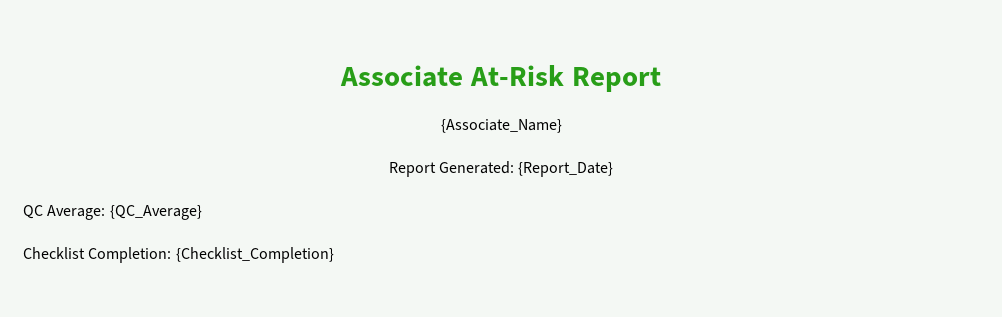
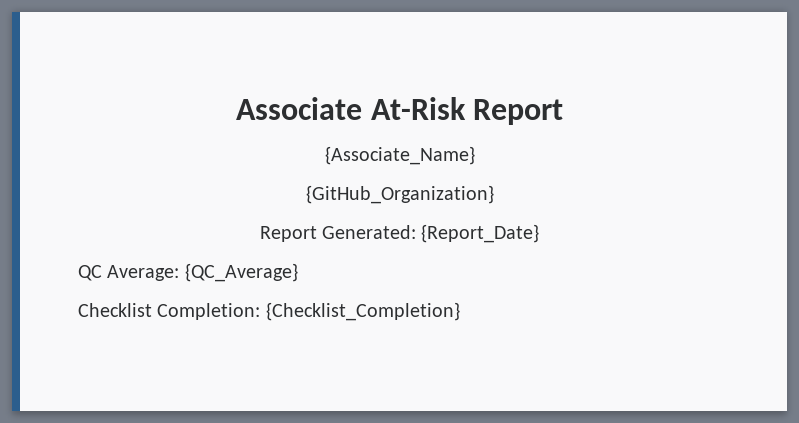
(562, 126) none -> [305,185,494,204] // {GitHub_Organization}

